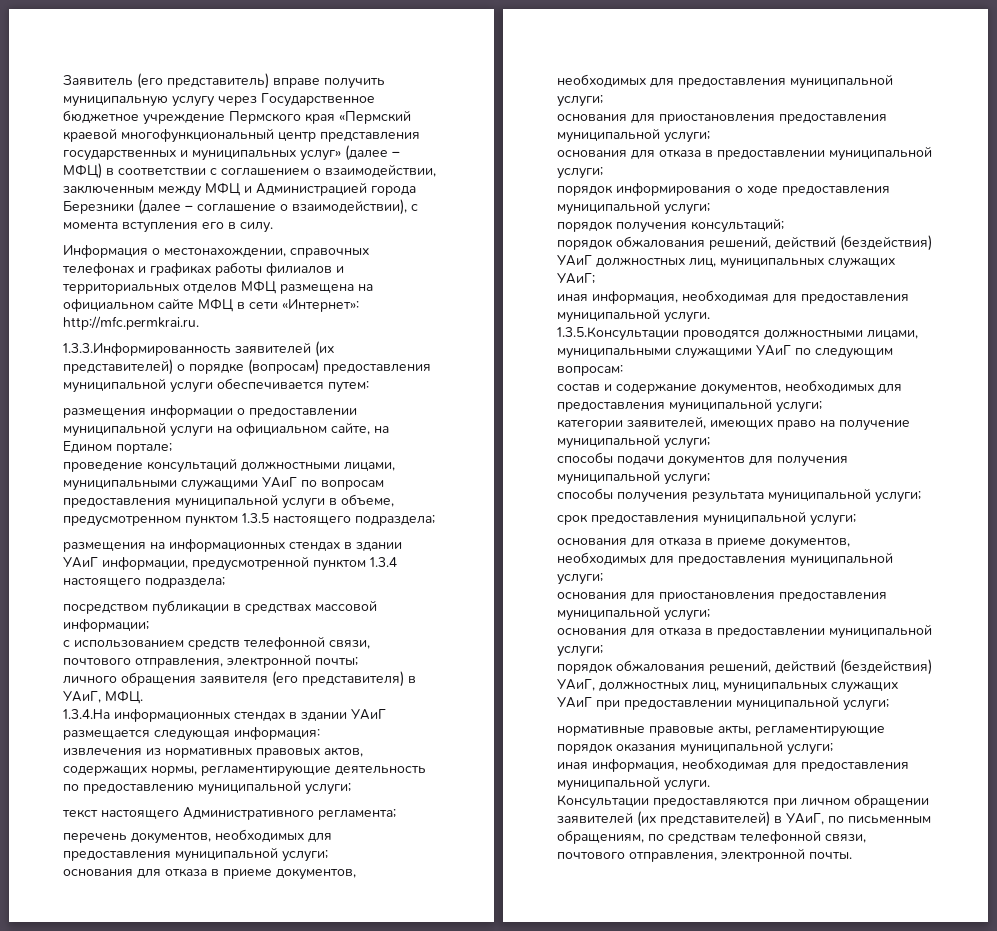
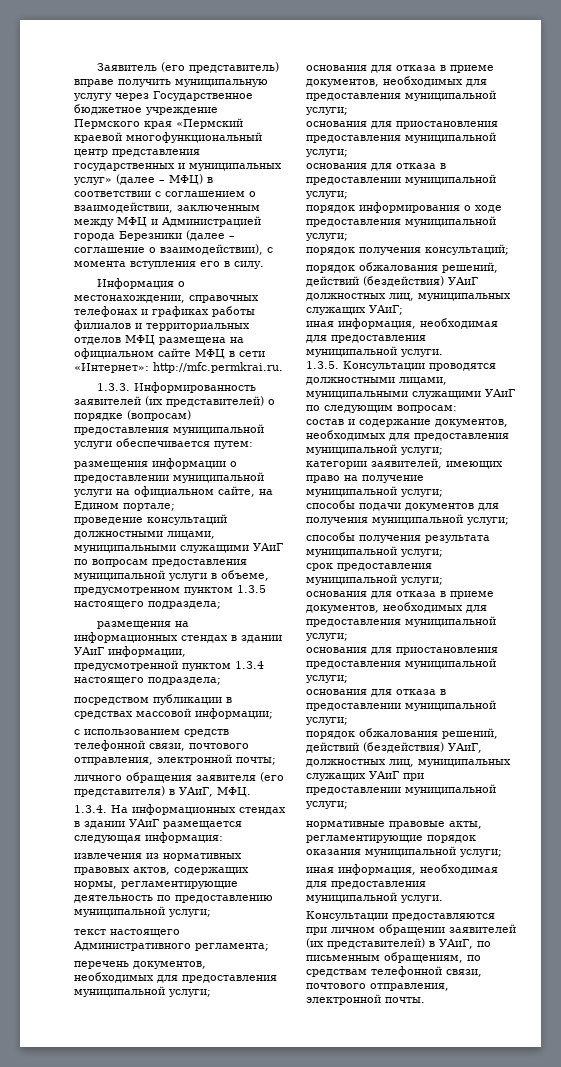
[63,342,231,356] 1.3.3.Информированность -> [96,382,256,393] 1.3.3. Информированность
[63,709,110,719] 1.3.4.На -> [74,805,128,813] 1.3.4. На
[557,327,679,341] 1.3.5.Консультации -> [306,361,425,371] 1.3.5. Консультации

